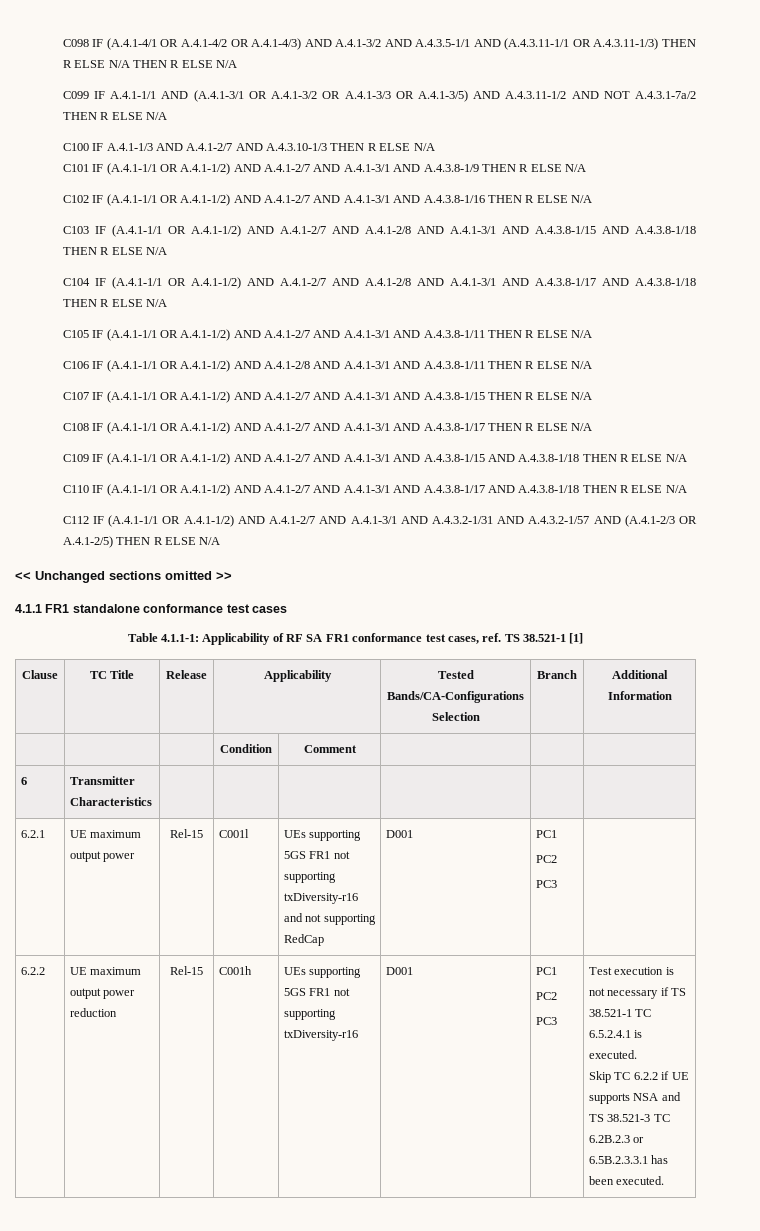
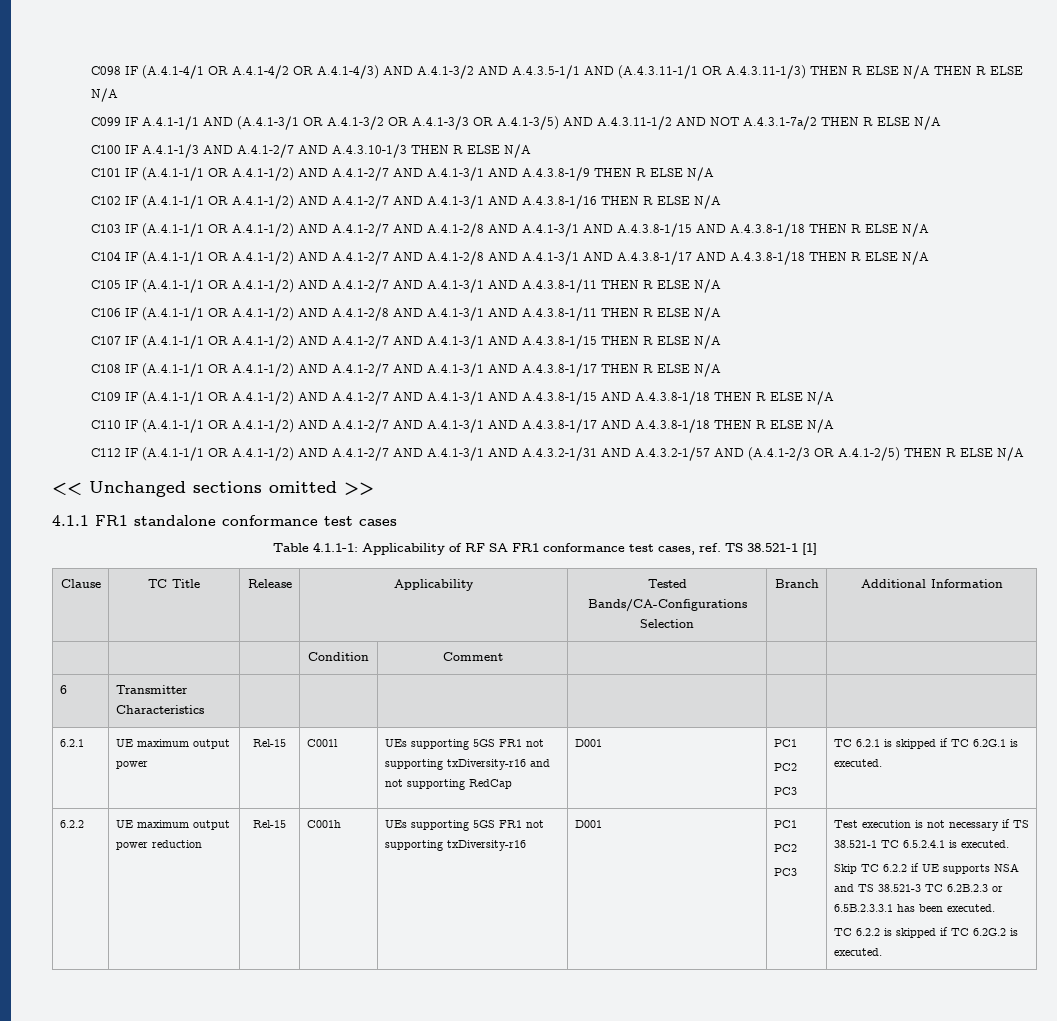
(558, 884) none -> [833,738,1018,749] [833,759,882,767] TC 6.2.1 is skipped if TC 6.2G.1 is executed.
(665, 1180) none -> [833,927,1018,938] [833,948,882,956] // TC 6.2.2 is skipped if TC 6.2G.2 is executed.

